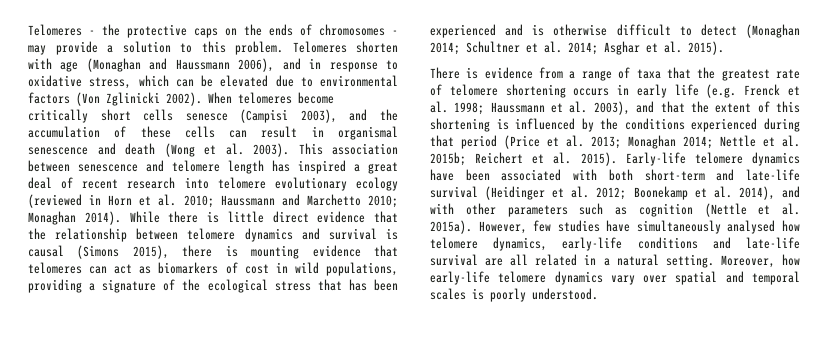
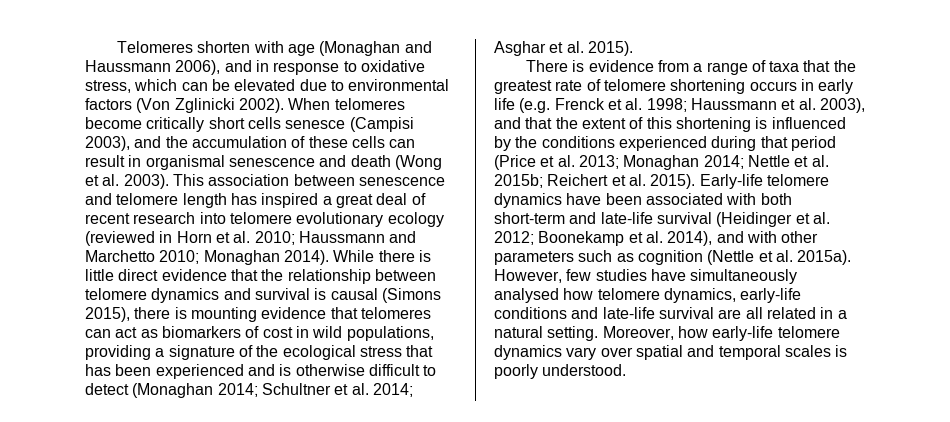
[28,24,398,38] [28,41,347,55] Telomeres - the protective caps on the ends of chromosomes - may provide a solution to this problem. Telomeres -> [116,41,193,53] Telomeres

